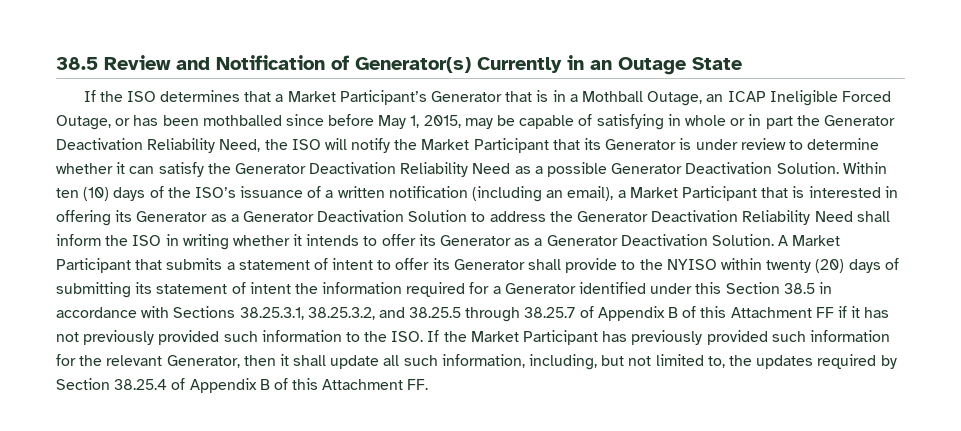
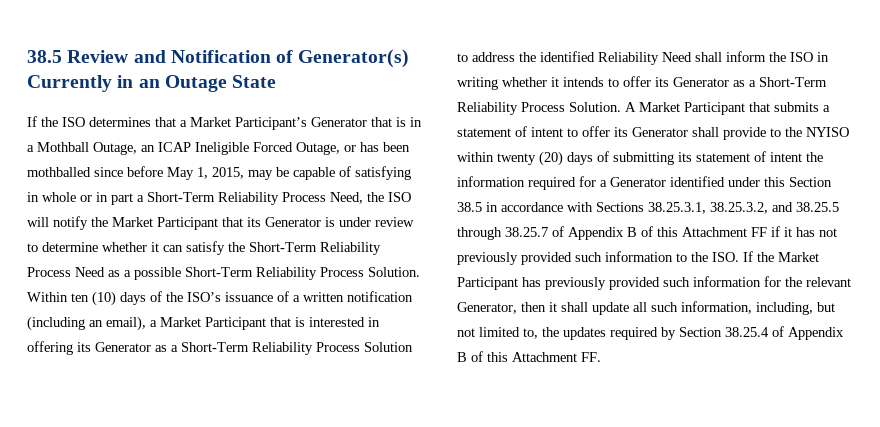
[796,115,895,126] [56,138,216,153] the Generator Deactivation Reliability -> [137,192,326,205] a Short-Term Reliability Process
[234,162,469,177] Generator Deactivation Reliability -> [249,242,381,255] [27,267,71,277] Short-Term Reliability Process
[611,162,773,174] Generator Deactivation -> [185,267,364,280] Short-Term Reliability Process
[242,210,405,222] Generator Deactivation -> [181,342,360,355] Short-Term Reliability Process
[577,210,739,222] Generator Deactivation -> [540,51,595,62] identified
[546,234,708,246] Generator Deactivation -> [759,77,827,87] [457,102,565,115] Short-Term Reliability Process

